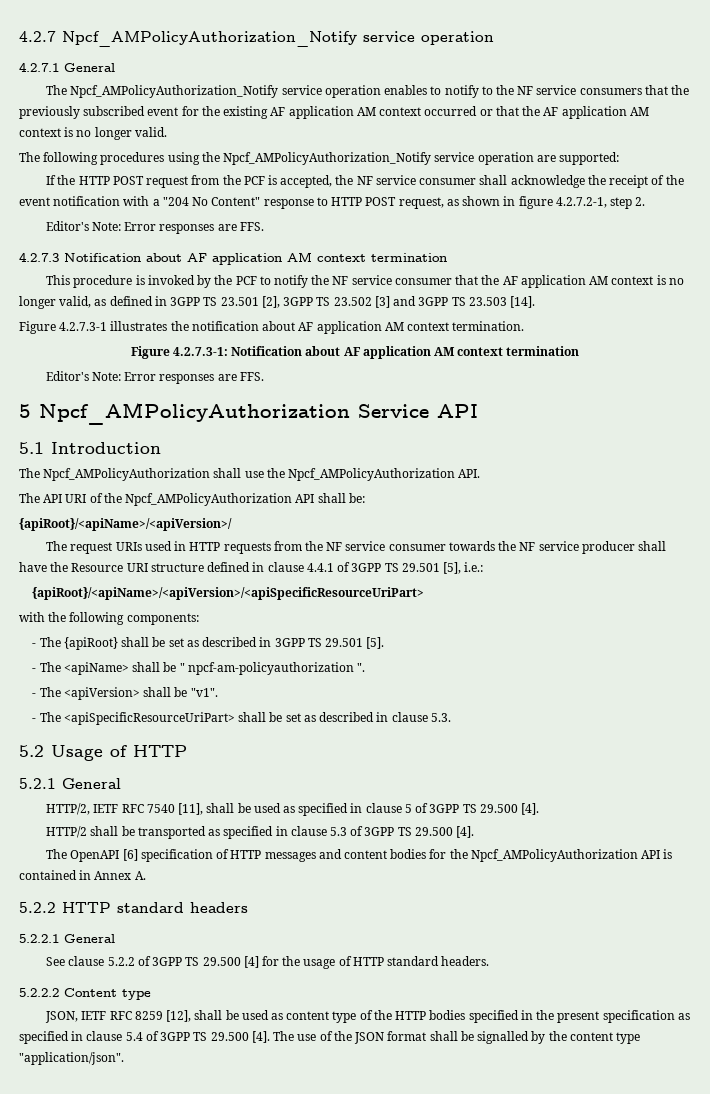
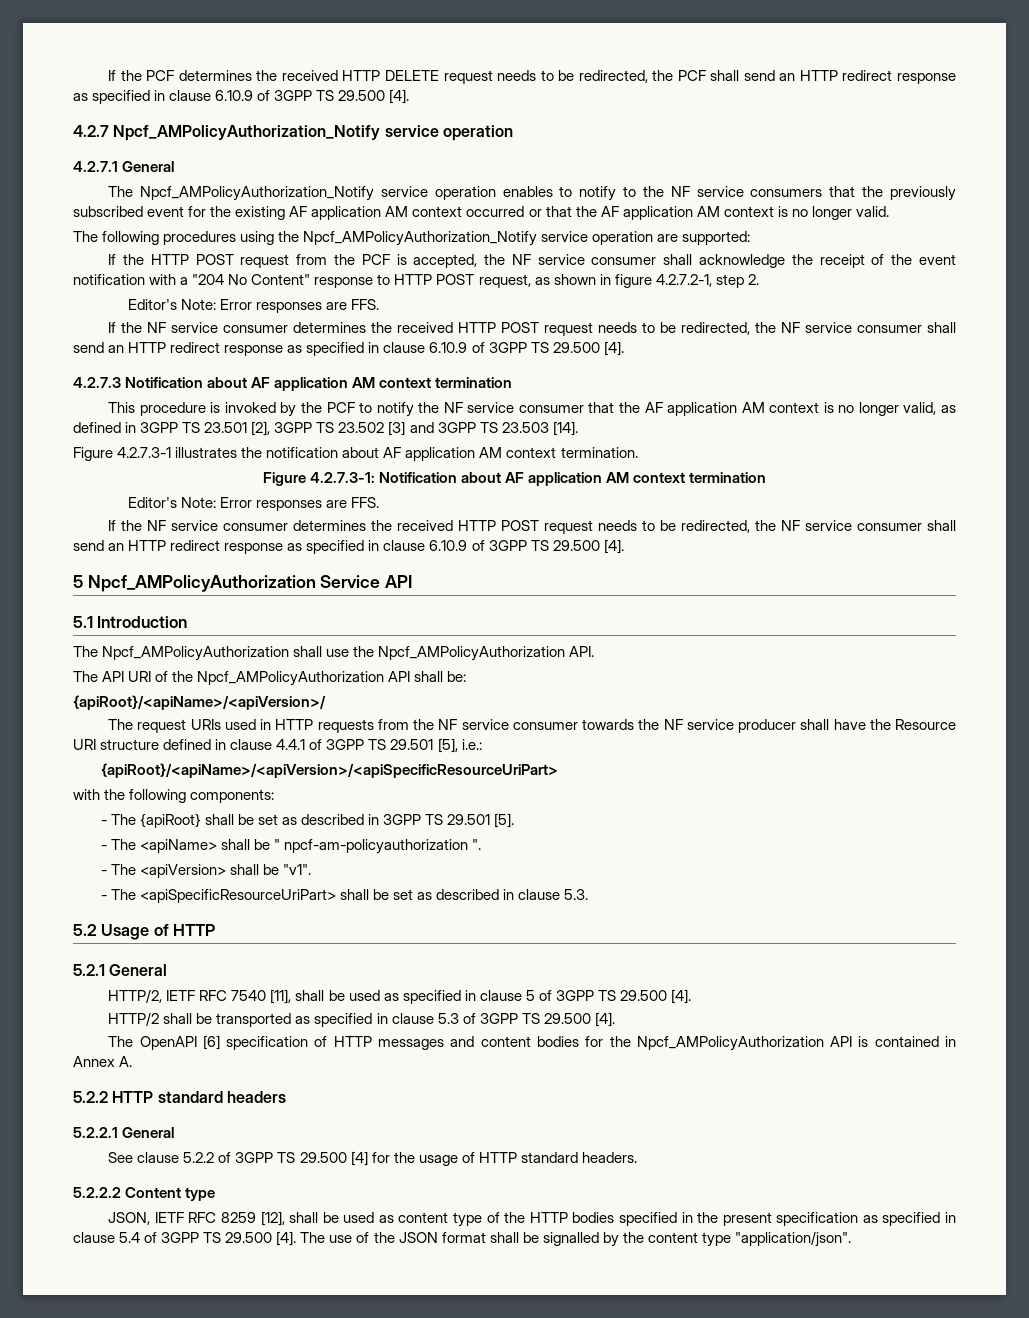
(19, 36) none -> [108,70,956,84] [73,89,410,104] If the PCF determines the received HTTP DELETE request needs to be redirected, the PCF shall send an HTTP redirect response as specified in clause 6.10.9 of 3GPP TS 29.500 [4]. //
(264, 226) none -> [108,322,956,336] [73,341,624,356] // If the NF service consumer determines the received HTTP POST request needs to be redirected, the NF service consumer shall send an HTTP redirect response as specified in clause 6.10.9 of 3GPP TS 29.500 [4].
(264, 376) none -> [108,520,956,534] [73,539,624,554] // If the NF service consumer determines the received HTTP POST request needs to be redirected, the NF service consumer shall send an HTTP redirect response as specified in clause 6.10.9 of 3GPP TS 29.500 [4].

